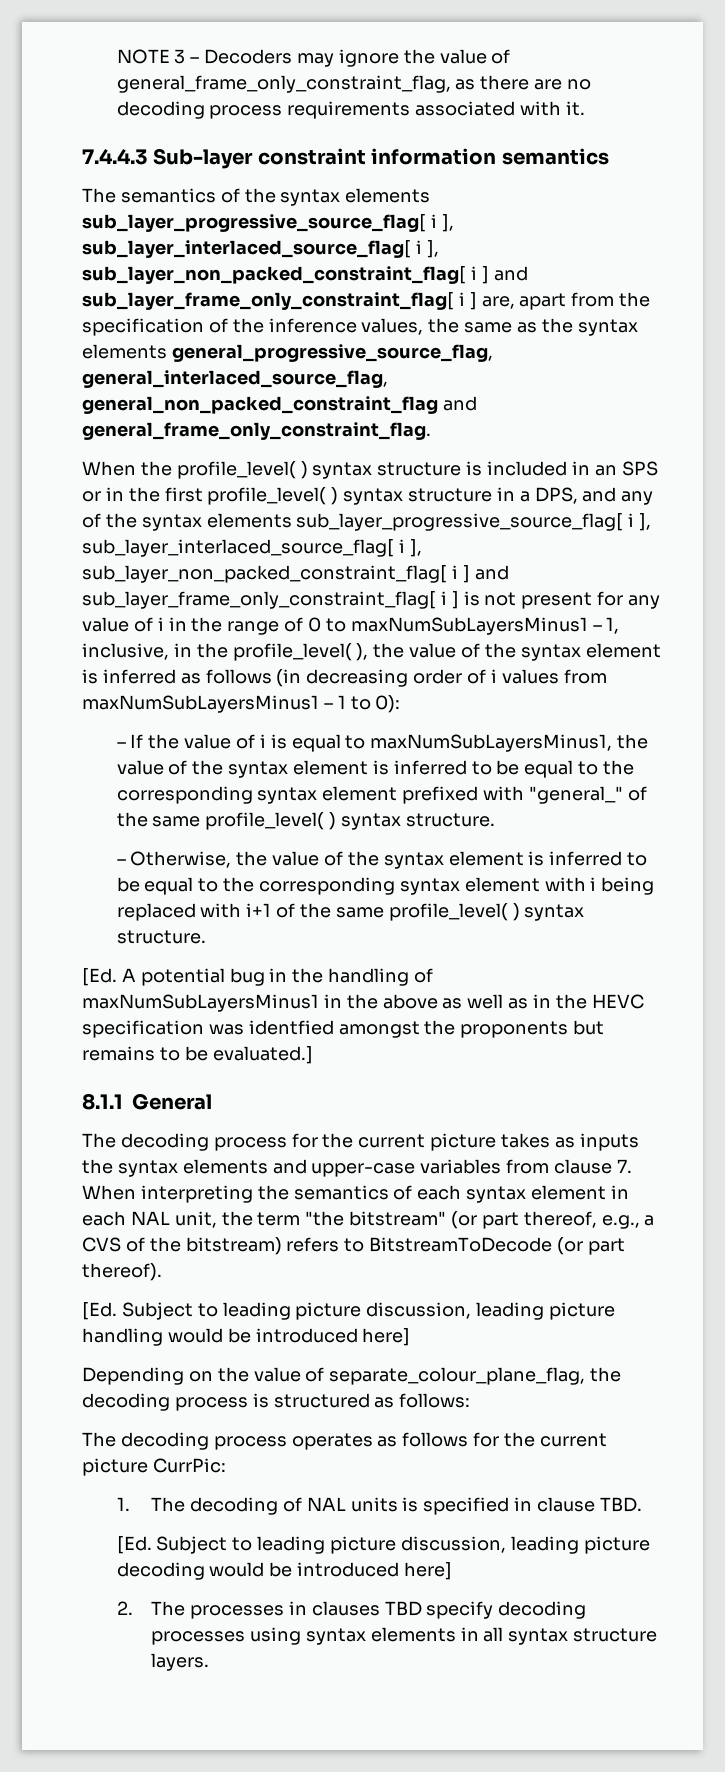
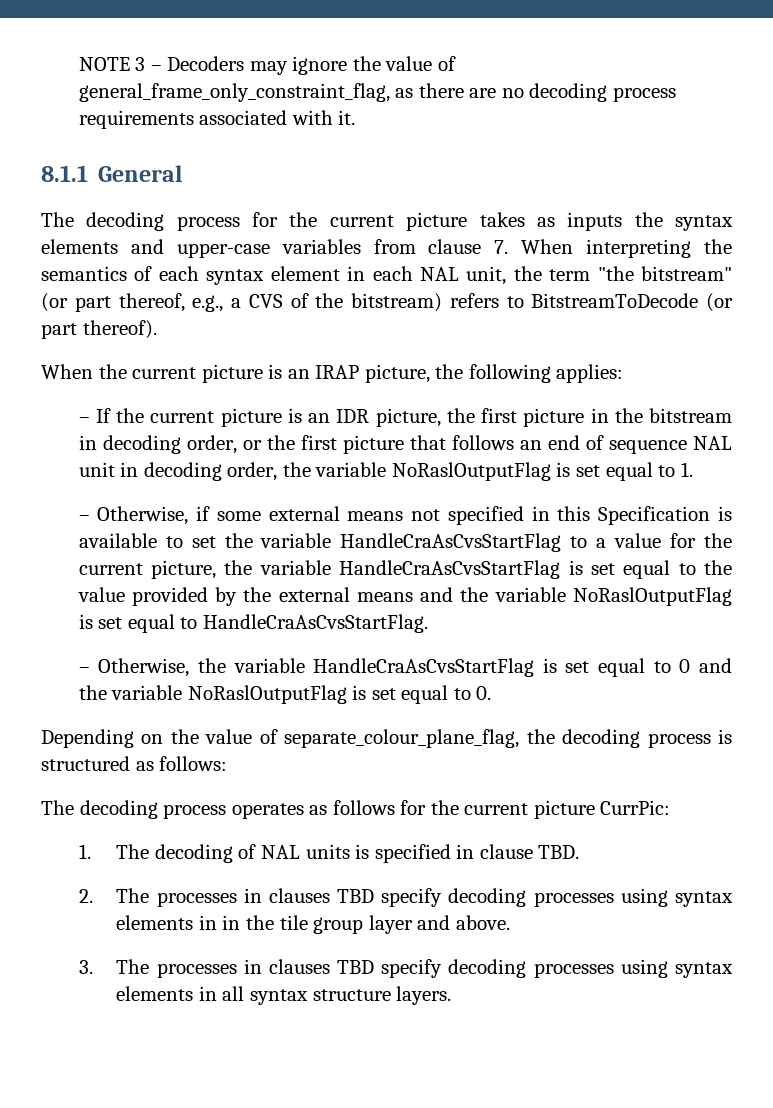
[82,148,609,169] [82,188,431,206] [82,214,454,232] [82,240,439,258] [82,266,528,284] [82,292,651,310] [82,318,638,336] [82,344,493,362] [82,370,388,388] [82,396,477,414] [82,422,431,440] [82,461,658,479] [82,487,654,505] [82,513,652,531] [82,539,422,557] [82,565,509,583] [82,591,661,609] [82,617,620,635] [82,643,661,661] [82,669,607,687] [82,695,401,713] [116,734,649,752] [116,760,635,778] [116,786,647,804] [116,812,495,830] [116,851,648,869] [116,877,655,895] [116,903,585,921] [116,930,206,944] [82,968,434,986] [82,994,644,1012] [82,1020,605,1038] [82,1046,313,1064] // 7.4.4.3 Sub-layer constraint information semantics // The semantics of the syntax elements sub_layer_progressive_source_flag[ i ], sub_layer_interlaced_source_flag[ i ], sub_layer_non_packed_constraint_flag[ i ] and sub_layer_frame_only_constraint_flag[ i ] are, apart from the specification of the inference values, the same as the syntax elements general_progressive_source_flag, general_interlaced_source_flag, general_non_packed_constraint_flag and general_frame_only_constraint_flag. // When the profile_level( ) syntax structure is included in an SPS or in the first profile_level( ) syntax structure in a DPS, and any of the syntax elements sub_layer_progressive_source_flag[ i ], sub_layer_interlaced_source_flag[ i ], sub_layer_non_packed_constraint_flag[ i ] and sub_layer_frame_only_constraint_flag[ i ] is not present for any value of i in the range of 0 to maxNumSubLayersMinus1 – 1, inclusive, in the profile_level( ), the value of the syntax element is inferred as follows (in decreasing order of i values from maxNumSubLayersMinus1 – 1 to 0): // – If the value of i is equal to maxNumSubLayersMinus1, the value of the syntax element is inferred to be equal to the corresponding syntax element prefixed with "general_" of the same profile_level( ) syntax structure. // – Otherwise, the value of the syntax element is inferred to be equal to the corresponding syntax element with i being replaced with i+1 of the same profile_level( ) syntax structure. // [Ed. A potential bug in the handling of maxNumSubLayersMinus1 in the above as well as in the HEVC specification was identfied amongst the proponents but remains to be evaluated.] -> (356, 117) none
[82,1302,616,1320] [82,1328,411,1346] [Ed. Subject to leading picture discussion, leading picture handling would be introduced here] -> [41,364,624,383] [78,408,732,427] [78,435,732,454] [78,462,693,481] [78,506,733,525] [78,533,733,552] [78,560,733,579] [77,587,732,606] [78,614,428,633] [78,658,732,677] [78,685,492,704] When the current picture is an IRAP picture, the following applies: // – If the current picture is an IDR picture, the first picture in the bitstream in decoding order, or the first picture that follows an end of sequence NAL unit in decoding order, the variable NoRaslOutputFlag is set equal to 1. // – Otherwise, if some external means not specified in this Specification is available to set the variable HandleCraAsCvsStartFlag to a value for the current picture, the variable HandleCraAsCvsStartFlag is set equal to the value provided by the external means and the variable NoRaslOutputFlag is set equal to HandleCraAsCvsStartFlag. // – Otherwise, the variable HandleCraAsCvsStartFlag is set equal to 0 and the variable NoRaslOutputFlag is set equal to 0.
[116,1536,650,1554] [116,1562,453,1580] [116,1601,133,1615] [Ed. Subject to leading picture discussion, leading picture decoding would be introduced here] // 2. -> [78,888,733,907] [116,915,510,934] [78,960,93,974] 2. The processes in clauses TBD specify decoding processes using syntax elements in in the tile group layer and above. // 3.

